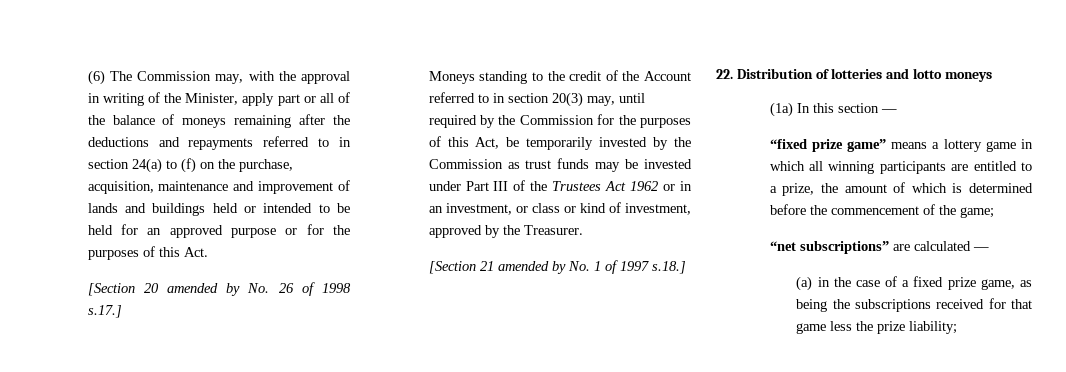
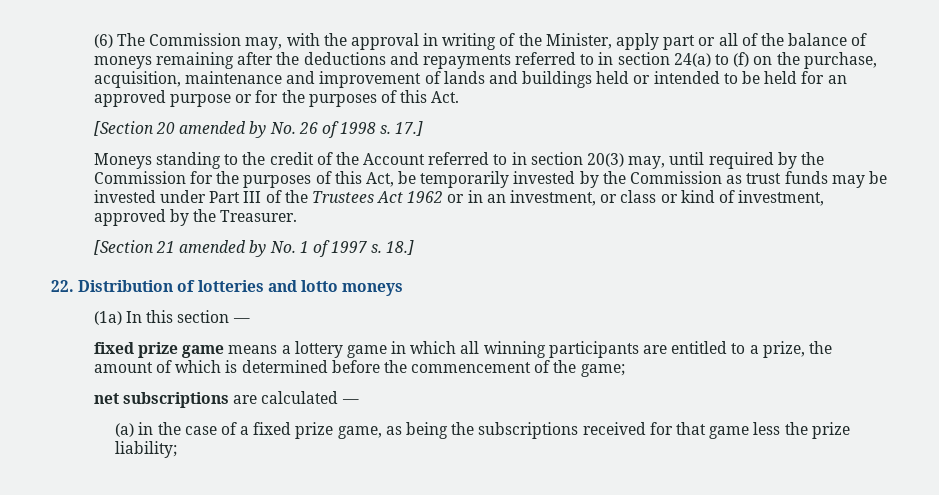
[87,305,122,318] s.17.] -> [380,121,424,136] s. 17.]
[651,261,686,274] s.18.] -> [371,240,415,255] s. 18.]
[769,139,887,152] “fixed prize game” -> [93,342,225,358] fixed prize game
[769,241,889,254] “net subscriptions” -> [93,392,229,408] net subscriptions

